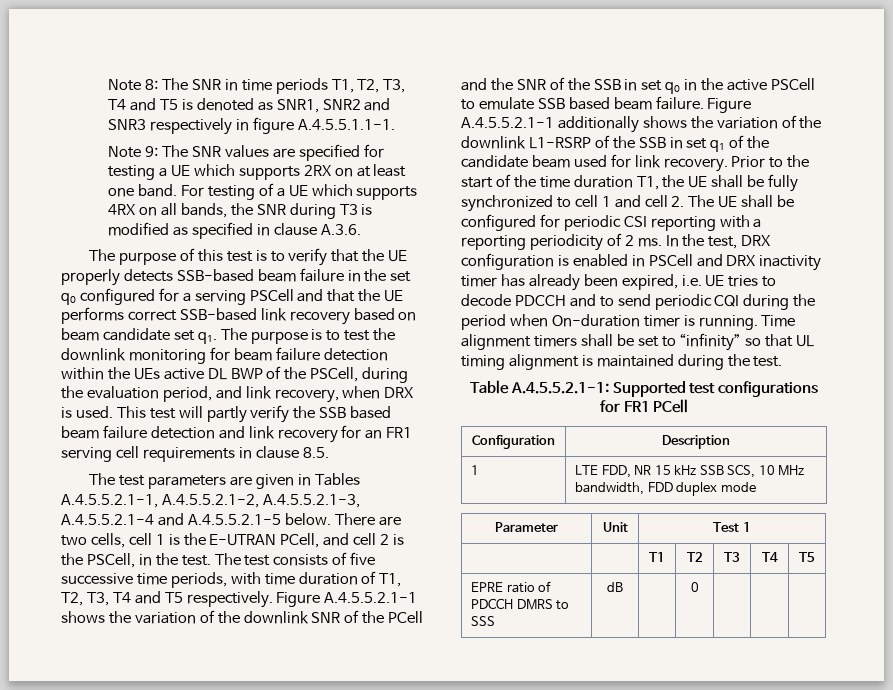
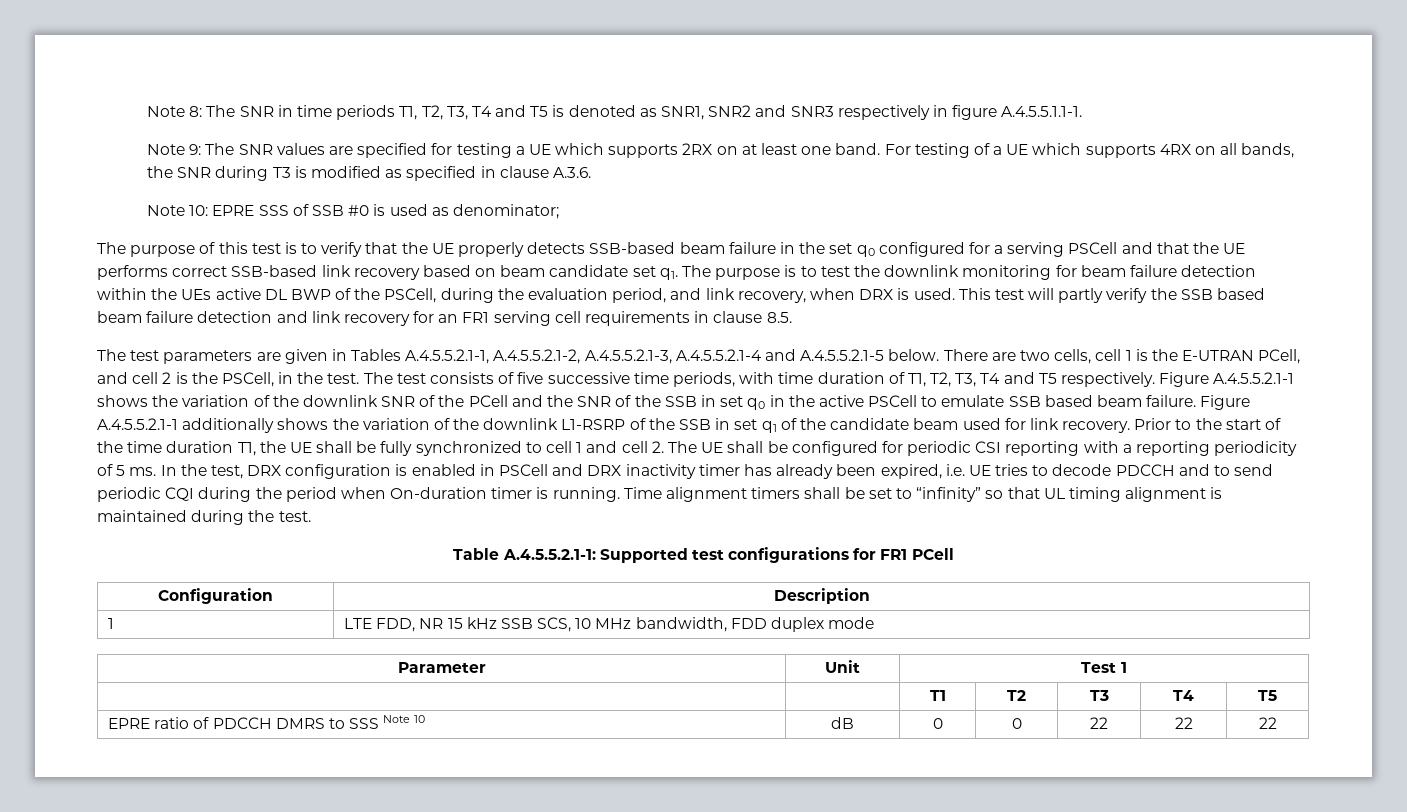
(361, 229) none -> [147,204,559,219] // Note 10: EPRE SSS of SSB #0 is used as denominator;
[624,235,634,246] 2 -> [116,465,126,476] 5
(496, 621) none -> [383,715,426,723] Note 10
[690,582,699,592] | 0 | | | -> [932,718,943,729] [1011,718,1022,729] [1090,717,1108,729] [1174,717,1193,729] [1258,717,1277,729] 0 | 0 | 22 | 22 | 22

